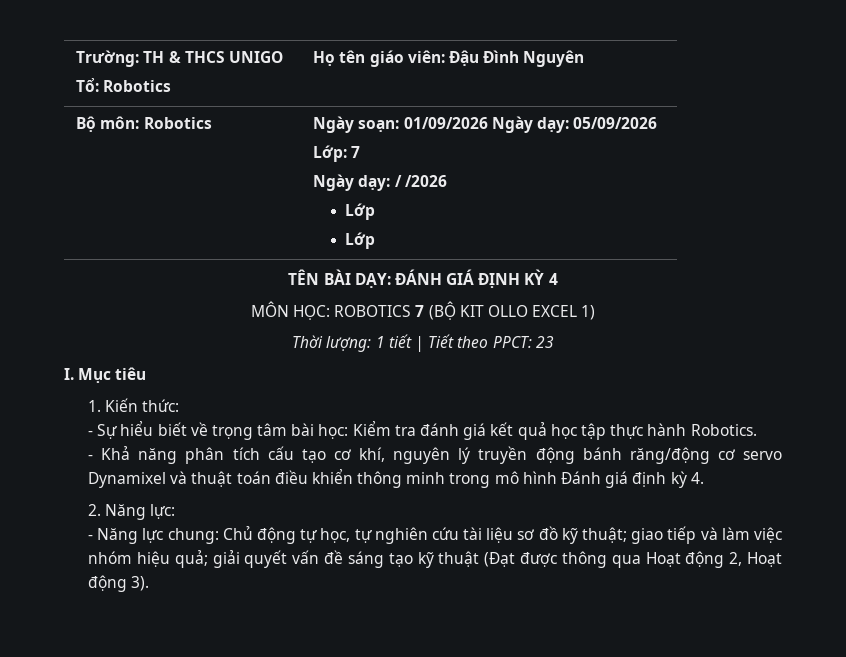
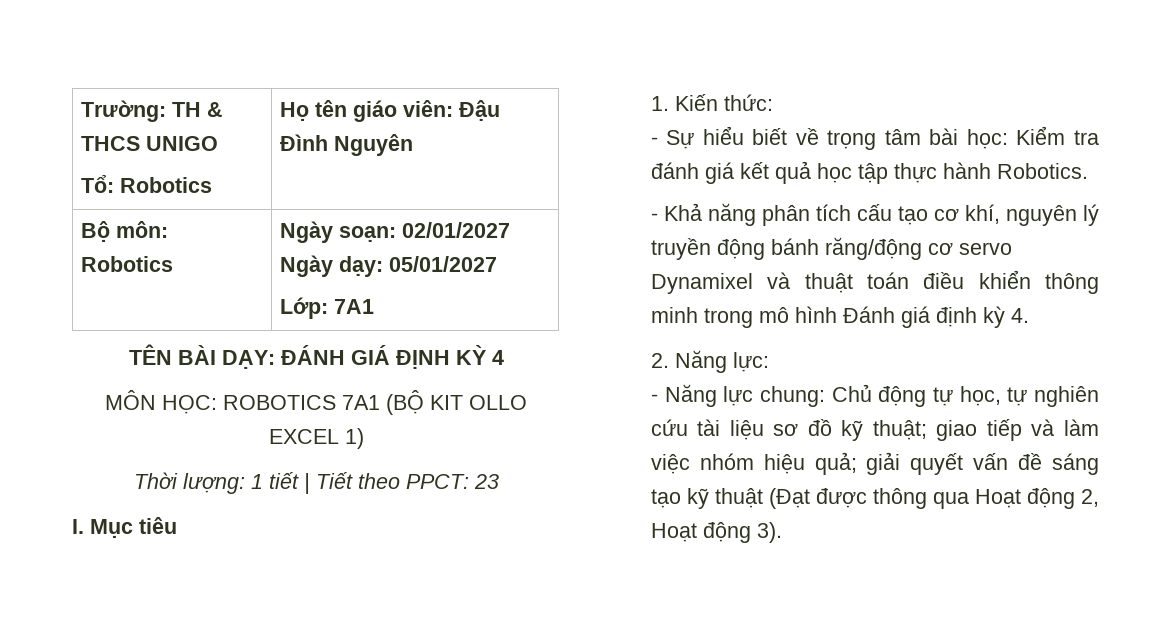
[403,116,658,133] 01/09/2026 Ngày dạy: 05/09/2026 -> [402,222,511,238] [280,255,498,277] 02/01/2027 Ngày dạy: 05/01/2027
[351,146,361,158] [313,174,447,191] [344,203,375,220] [344,232,375,249] 7 // Ngày dạy: / /2026 // Lớp // Lớp -> [334,299,375,314] 7A1
[415,305,425,317] 7 -> [342,395,380,410] 7A1

